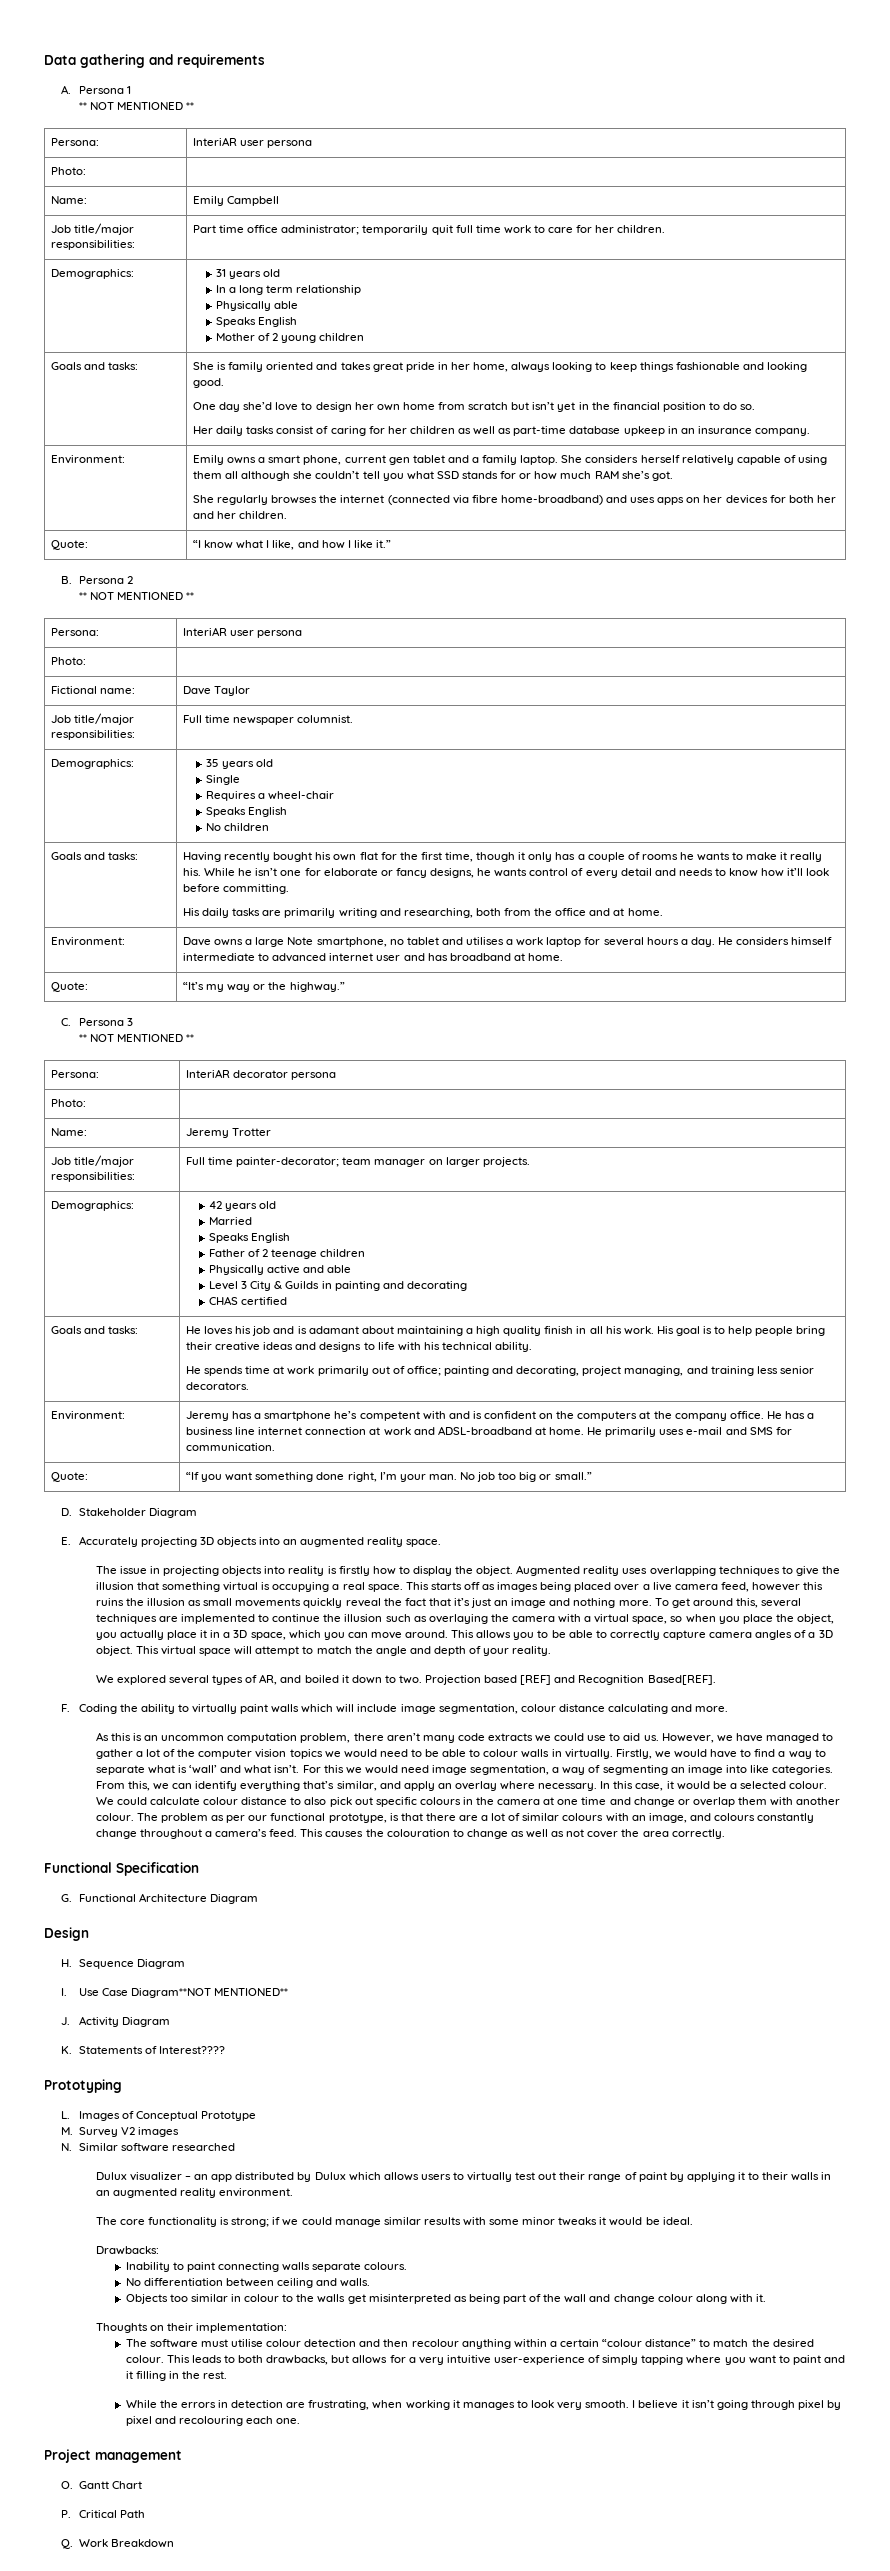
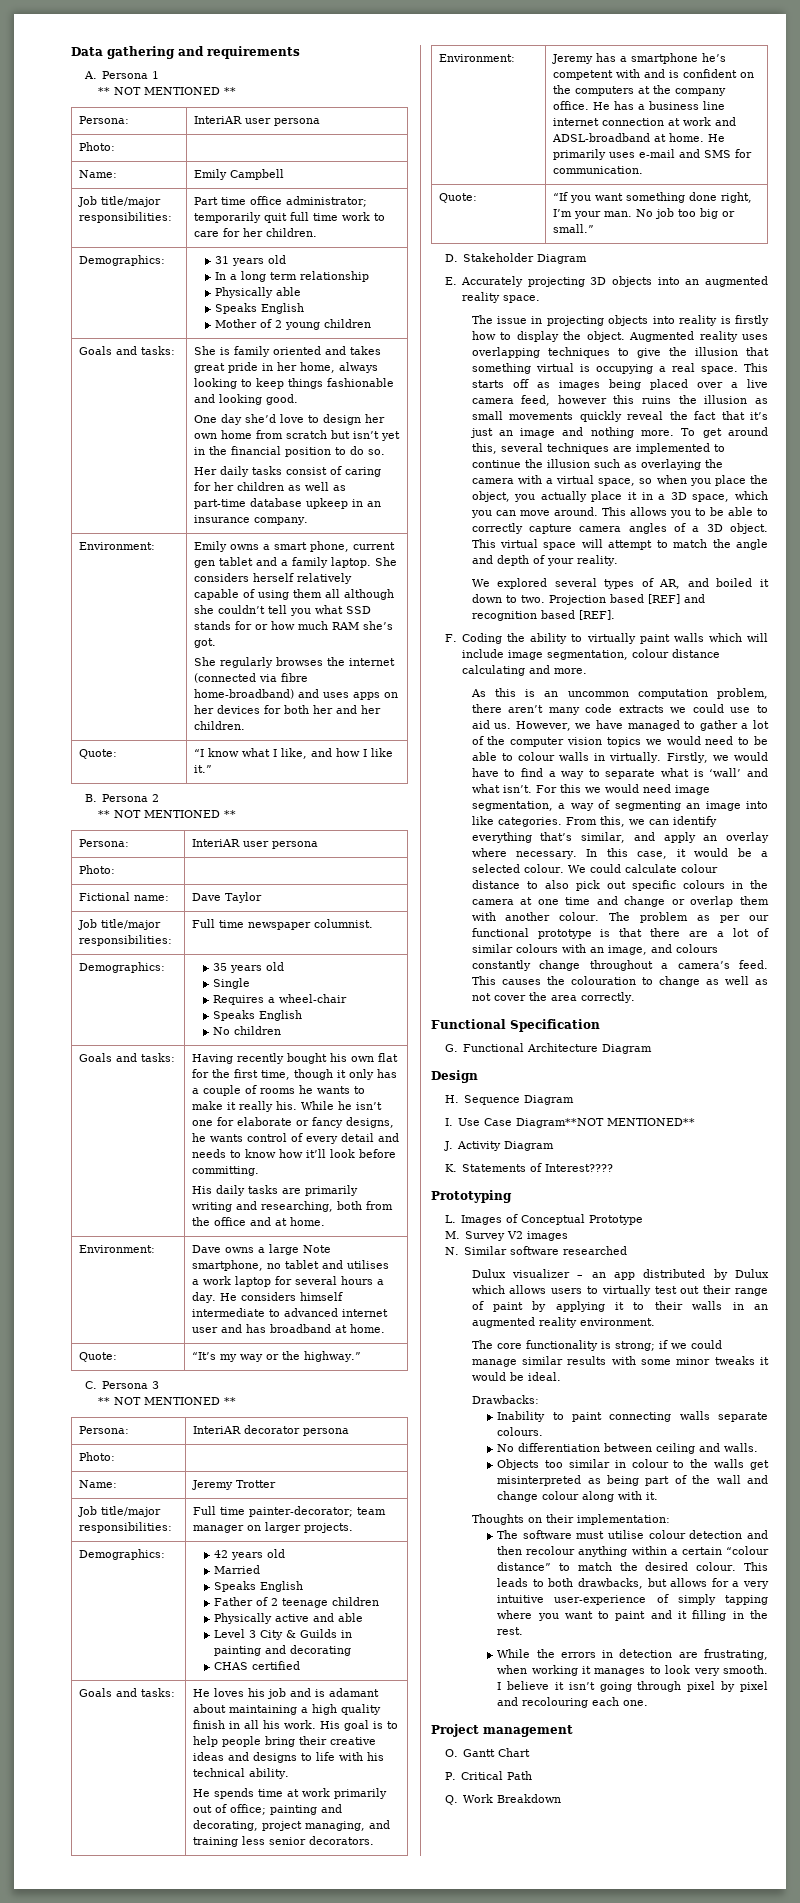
[578,1675,716,1685] Recognition Based[REF]. -> [471,610,615,621] recognition based [REF].
[328,1813,387,1823] prototype, -> [537,929,592,939] prototype

